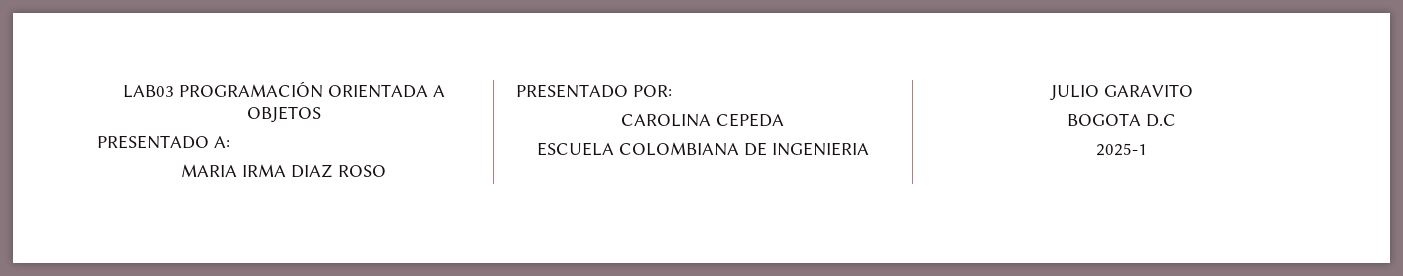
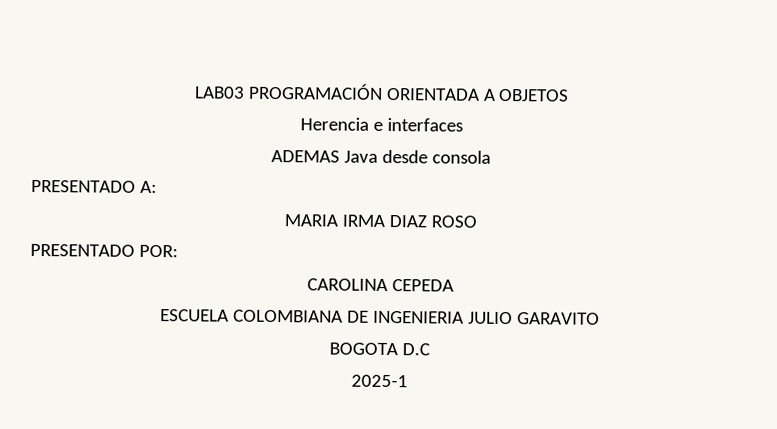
(321, 114) none -> [299,117,463,132] [271,149,491,164] // Herencia e interfaces // ADEMAS Java desde consola

